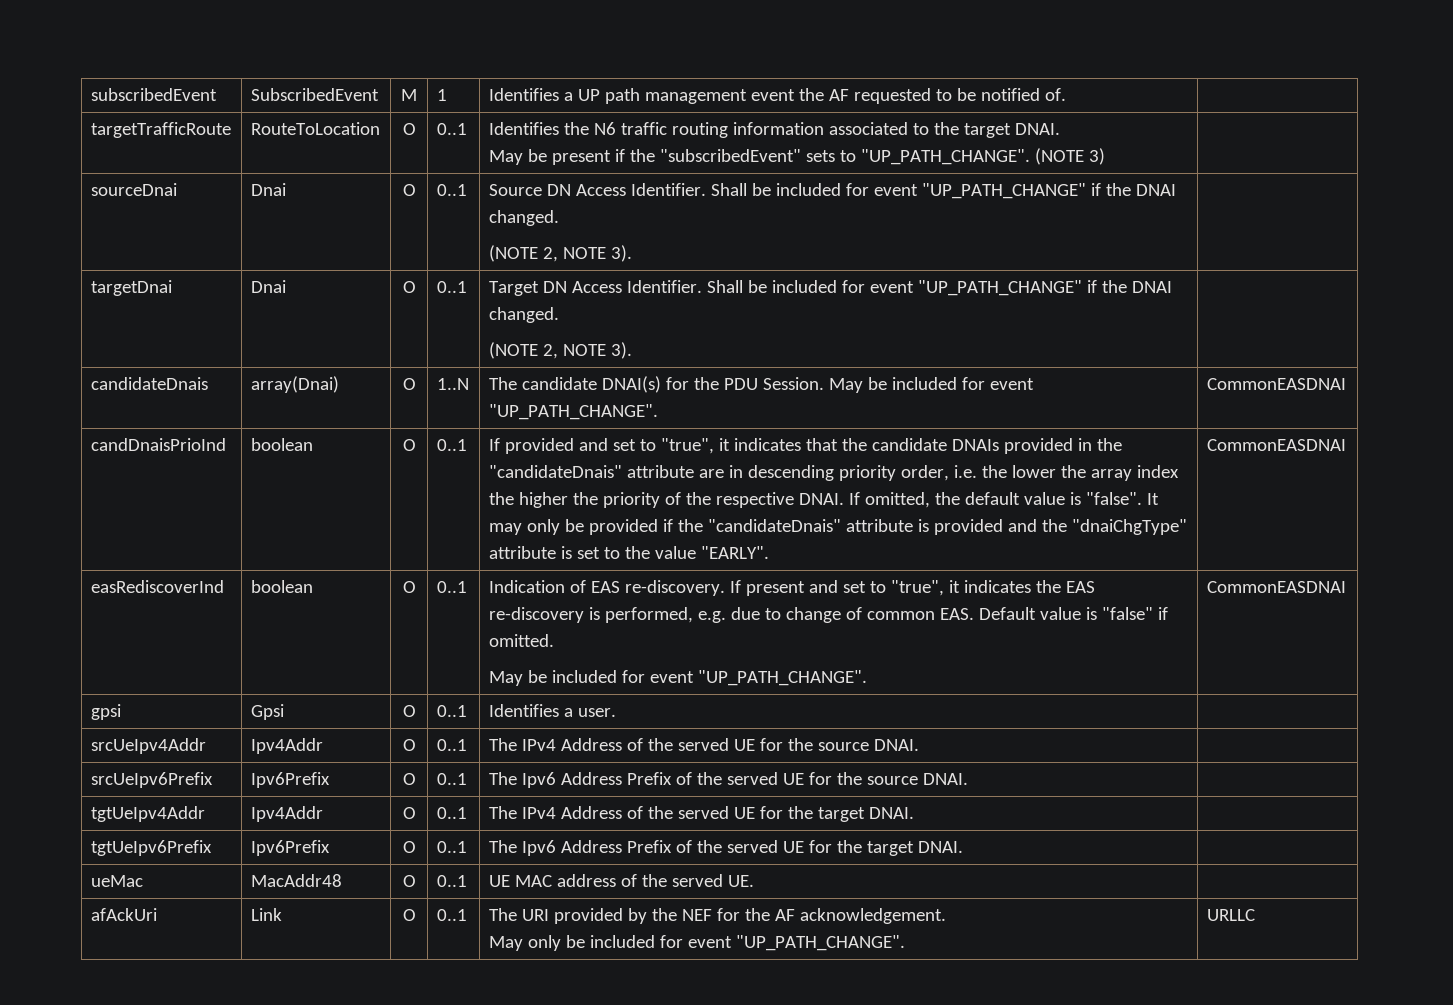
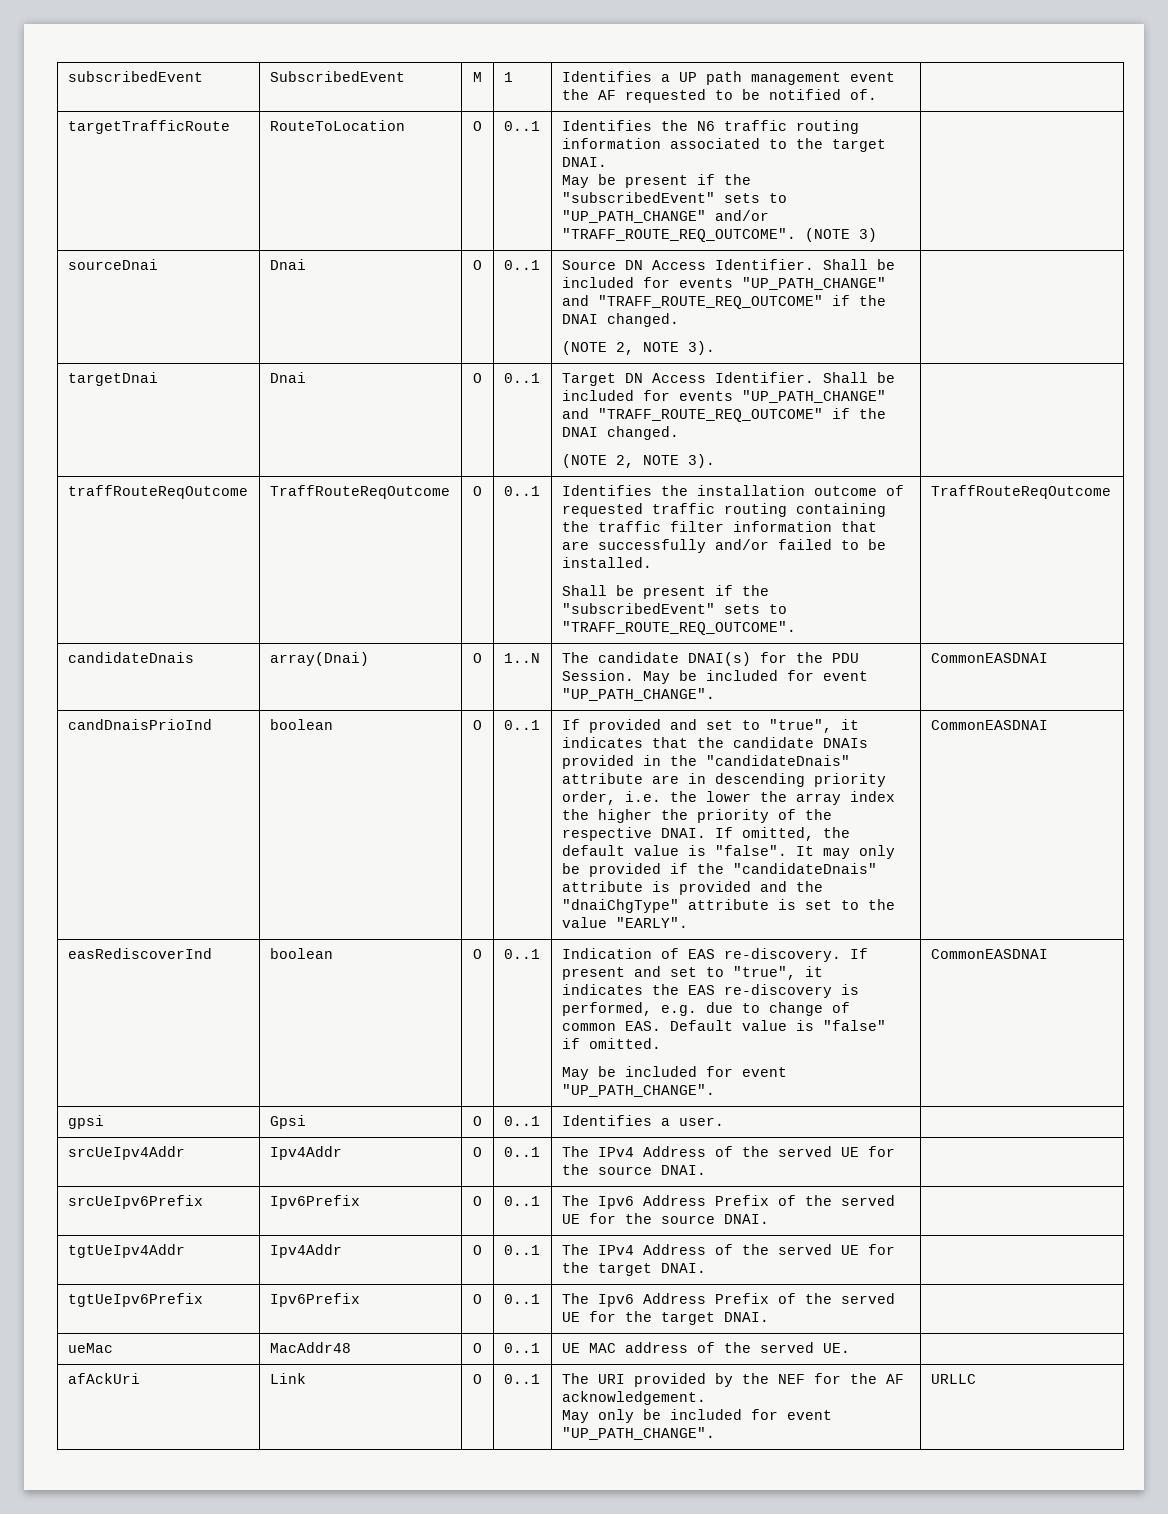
[860,149,1030,165] "UP_PATH_CHANGE". -> [561,210,769,223] [561,228,796,242] "UP_PATH_CHANGE" and/or "TRAFF_ROUTE_REQ_OUTCOME".
[873,183,1086,199] event "UP_PATH_CHANGE" -> [678,277,886,290] [561,295,823,309] events "UP_PATH_CHANGE" and "TRAFF_ROUTE_REQ_OUTCOME"
[869,280,1172,296] [488,307,559,323] [488,342,632,359] event "UP_PATH_CHANGE" if the DNAI changed. // (NOTE 2, NOTE 3). | -> [678,390,886,403] [561,408,886,422] [561,426,679,440] [561,454,715,468] [67,485,248,499] [269,485,450,499] [473,486,482,496] [503,486,540,496] [561,485,904,496] [561,503,886,517] [561,521,877,532] [561,539,886,553] [561,557,652,568] [561,585,769,599] [561,603,787,614] [561,621,796,635] [930,485,1111,499] events "UP_PATH_CHANGE" and "TRAFF_ROUTE_REQ_OUTCOME" if the DNAI changed. // (NOTE 2, NOTE 3). | // traffRouteReqOutcome | TraffRouteReqOutcome | O | 0..1 | Identifies the installation outcome of requested traffic routing containing the traffic filter information that are successfully and/or failed to be installed. // Shall be present if the "subscribedEvent" sets to "TRAFF_ROUTE_REQ_OUTCOME". | TraffRouteReqOutcome

